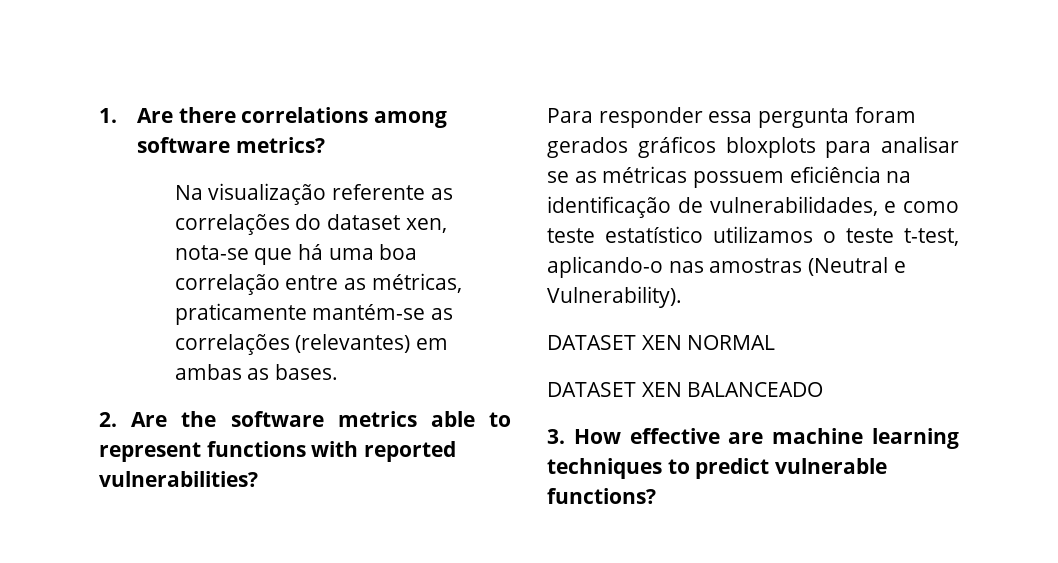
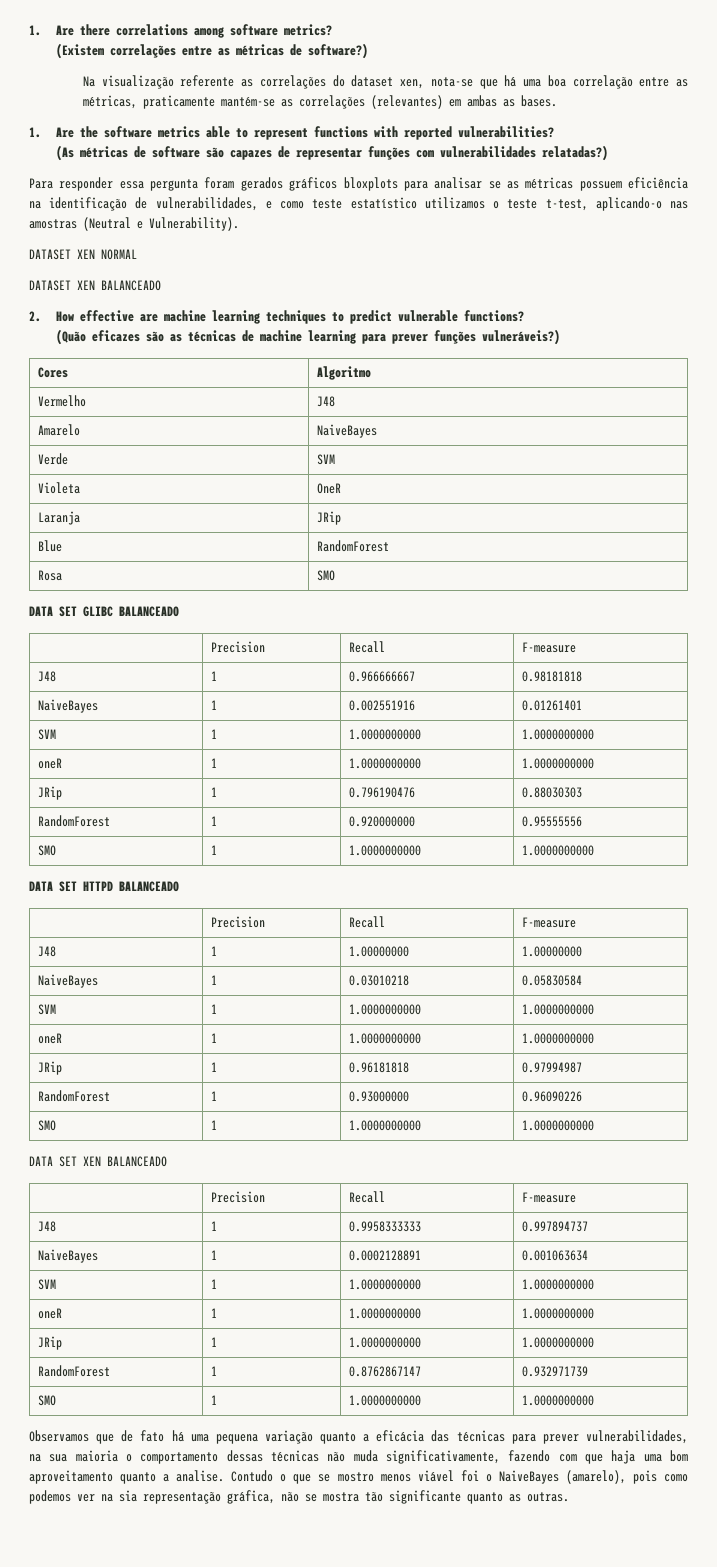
(325, 145) none -> [55,43,368,59] // (Existem correlações entre as métricas de software?)
[99,412,117,427] 2. -> [29,127,41,138] 1.
(258, 479) none -> [55,145,608,161] // (As métricas de software são capazes de representar funções com vulnerabilidades relatadas?)
[547,429,565,444] 3. -> [29,311,41,322] 2.
(656, 496) none -> [55,329,560,345] [38,367,69,378] [317,366,372,380] [38,395,87,407] [317,396,336,407] [38,424,81,436] [317,424,378,438] [38,453,69,465] [317,454,336,465] [38,482,81,494] [317,483,342,494] [38,511,81,525] [317,511,342,525] [38,540,63,552] [317,540,390,552] [38,570,63,581] [317,570,336,581] [29,606,179,617] [211,641,266,653] [349,641,386,653] [522,642,577,653] [38,671,57,682] [211,671,218,681] [349,671,416,682] [522,671,583,682] [38,699,99,713] [211,700,218,710] [349,700,416,711] [522,700,583,711] [38,729,57,740] [211,729,218,739] [349,729,422,740] [522,729,595,740] [38,758,63,769] [211,758,218,768] [349,758,422,769] [522,758,595,769] [38,786,63,800] [211,787,218,797] [349,787,416,798] [522,787,583,798] [38,815,111,827] [211,816,218,826] [349,816,416,827] [522,816,583,827] [38,845,57,856] [211,845,218,855] [349,845,422,856] [522,845,595,856] [29,881,179,892] [211,916,266,928] [349,916,386,928] [522,917,577,928] [38,946,57,957] [211,946,218,956] [349,946,410,957] [522,946,583,957] [38,974,99,988] [211,975,218,985] [349,975,410,986] [522,975,583,986] [38,1004,57,1015] [211,1004,218,1014] [349,1004,422,1015] [522,1004,595,1015] [38,1033,63,1044] [211,1033,218,1043] [349,1033,422,1044] [522,1033,595,1044] [38,1061,63,1075] [211,1062,218,1072] [349,1062,410,1073] [522,1062,583,1073] [38,1090,111,1102] [211,1091,218,1101] [349,1091,410,1102] [522,1091,583,1102] [38,1120,57,1131] [211,1120,218,1130] [349,1120,422,1131] [522,1120,595,1131] [29,1156,167,1167] [211,1191,266,1203] [349,1191,386,1203] [522,1192,577,1203] [38,1221,57,1232] [211,1221,218,1231] [349,1221,422,1232] [522,1221,589,1232] [38,1249,99,1263] [211,1250,218,1260] [349,1250,422,1261] [522,1250,589,1261] [38,1279,57,1290] [211,1279,218,1289] [349,1279,422,1290] [522,1279,595,1290] [38,1308,63,1319] [211,1308,218,1318] [349,1308,422,1319] [522,1308,595,1319] [38,1336,63,1350] [211,1337,218,1347] [349,1337,422,1348] [522,1337,595,1348] [38,1365,111,1377] [211,1366,218,1376] [349,1366,422,1377] [522,1366,589,1377] [38,1395,57,1406] [211,1395,218,1405] [349,1395,422,1406] [522,1395,595,1406] [29,1430,688,1444] [29,1450,689,1464] [29,1470,688,1484] [29,1490,569,1504] // (Quão eficazes são as técnicas de machine learning para prever funções vulneráveis?) // Cores | Algoritmo // Vermelho | J48 // Amarelo | NaiveBayes // Verde | SVM // Violeta | OneR // Laranja | JRip // Blue | RandomForest // Rosa | SMO // DATA SET GLIBC BALANCEADO // | Precision | Recall | F-measure // J48 | 1 | 0.966666667 | 0.98181818 // NaiveBayes | 1 | 0.002551916 | 0.01261401 // SVM | 1 | 1.0000000000 | 1.0000000000 // oneR | 1 | 1.0000000000 | 1.0000000000 // JRip | 1 | 0.796190476 | 0.88030303 // RandomForest | 1 | 0.920000000 | 0.95555556 // SMO | 1 | 1.0000000000 | 1.0000000000 // DATA SET HTTPD BALANCEADO // | Precision | Recall | F-measure // J48 | 1 | 1.00000000 | 1.00000000 // NaiveBayes | 1 | 0.03010218 | 0.05830584 // SVM | 1 | 1.0000000000 | 1.0000000000 // oneR | 1 | 1.0000000000 | 1.0000000000 // JRip | 1 | 0.96181818 | 0.97994987 // RandomForest | 1 | 0.93000000 | 0.96090226 // SMO | 1 | 1.0000000000 | 1.0000000000 // DATA SET XEN BALANCEADO // | Precision | Recall | F-measure // J48 | 1 | 0.9958333333 | 0.997894737 // NaiveBayes | 1 | 0.0002128891 | 0.001063634 // SVM | 1 | 1.0000000000 | 1.0000000000 // oneR | 1 | 1.0000000000 | 1.0000000000 // JRip | 1 | 1.0000000000 | 1.0000000000 // RandomForest | 1 | 0.8762867147 | 0.932971739 // SMO | 1 | 1.0000000000 | 1.0000000000 // Observamos que de fato há uma pequena variação quanto a eficácia das técnicas para prever vulnerabilidades, na sua maioria o comportamento dessas técnicas não muda significativamente, fazendo com que haja uma bom aproveitamento quanto a analise. Contudo o que se mostro menos viável foi o NaiveBayes (amarelo), pois como podemos ver na sia representação gráfica, não se mostra tão significante quanto as outras.

